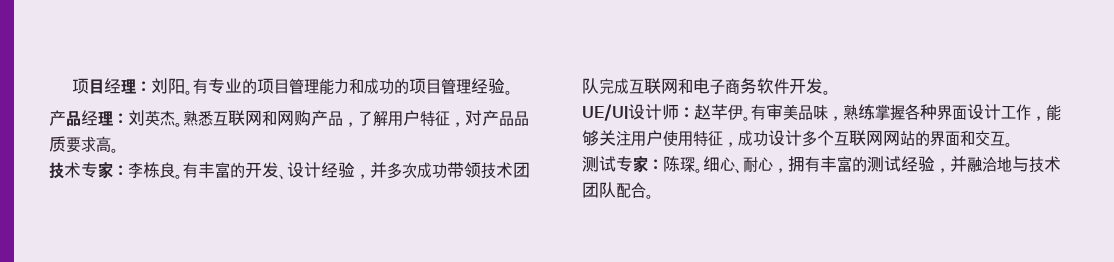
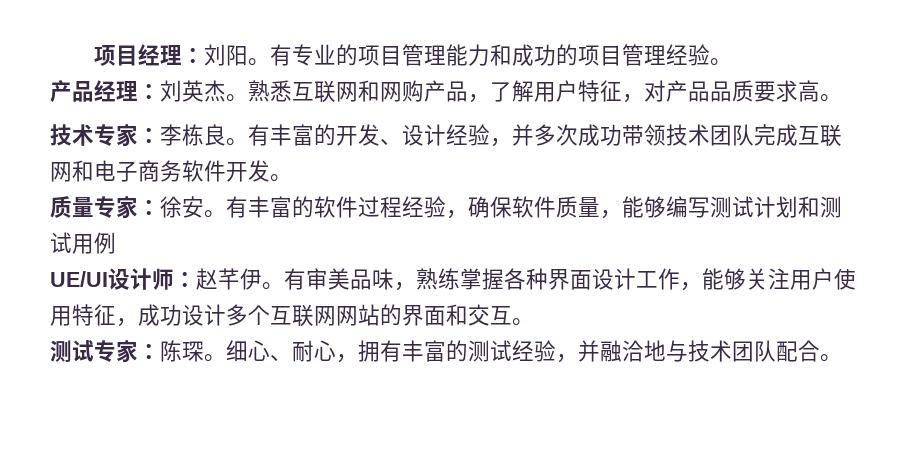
(831, 92) none -> [50,196,842,219] [50,232,116,254] // 质量专家：徐安。有丰富的软件过程经验，确保软件质量，能够编写测试计划和测试用例

